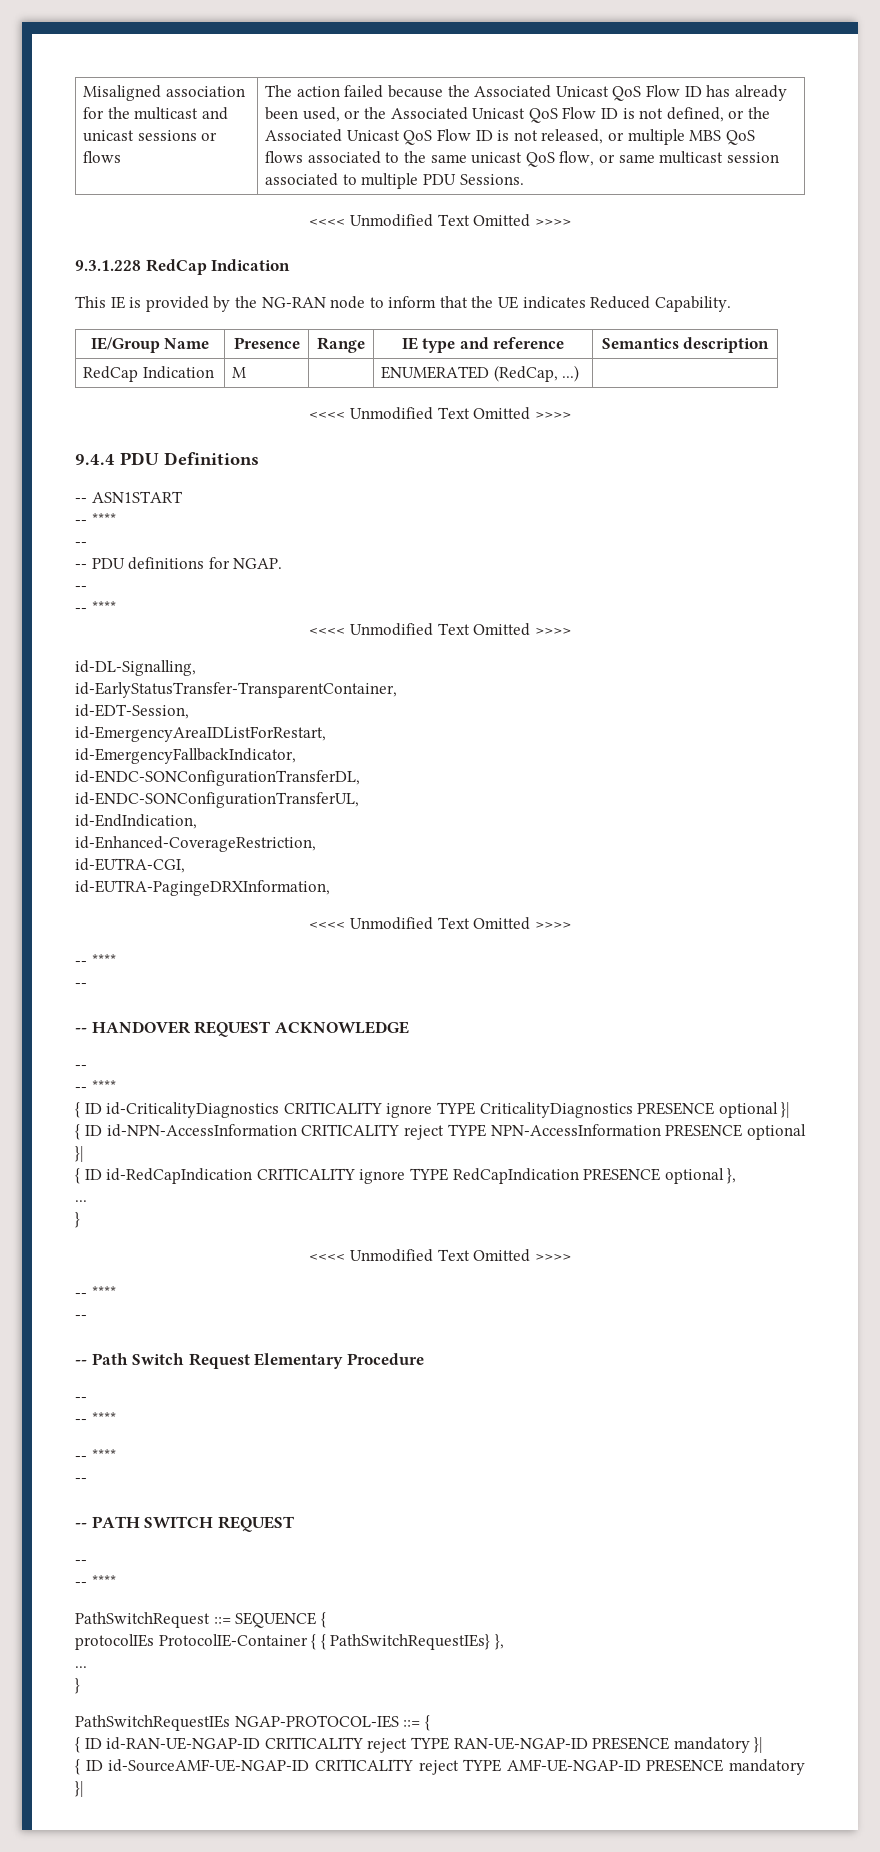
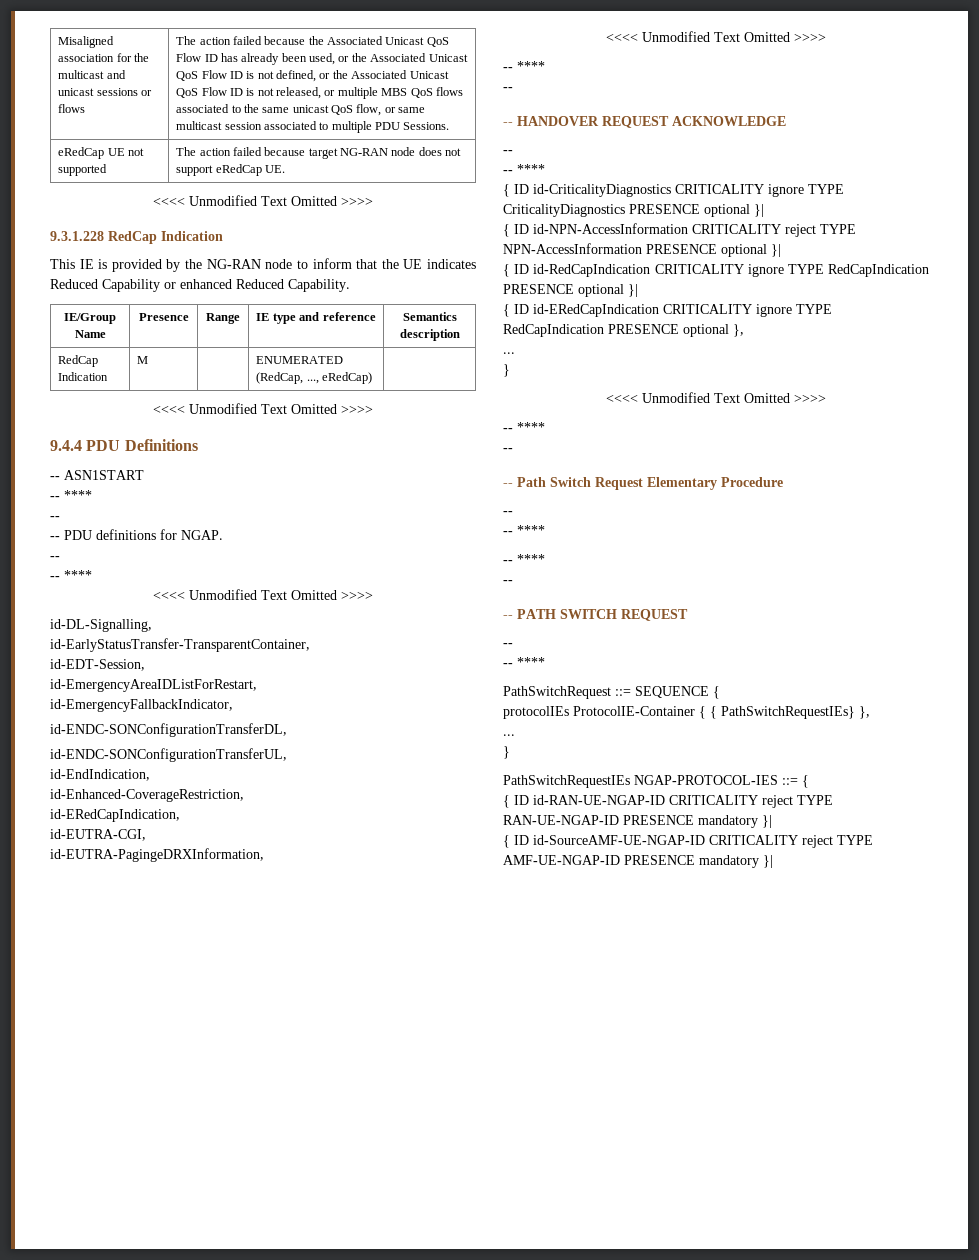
(524, 179) none -> [58,147,144,159] [58,164,108,176] [176,147,462,159] [176,164,285,176] // eRedCap UE not supported | The action failed because target NG-RAN node does not support eRedCap UE.
(651, 302) none -> [102,279,284,292] Capability or enhanced Reduced
[562,365,580,382] ...) -> [306,372,372,384] ..., eRedCap)
(316, 844) none -> [50,809,180,822] // id-ERedCapIndication,
(724, 1176) none -> [628,284,638,297] [503,304,832,317] [503,324,729,337] }| // { ID id-ERedCapIndication CRITICALITY ignore TYPE RedCapIndication PRESENCE optional

